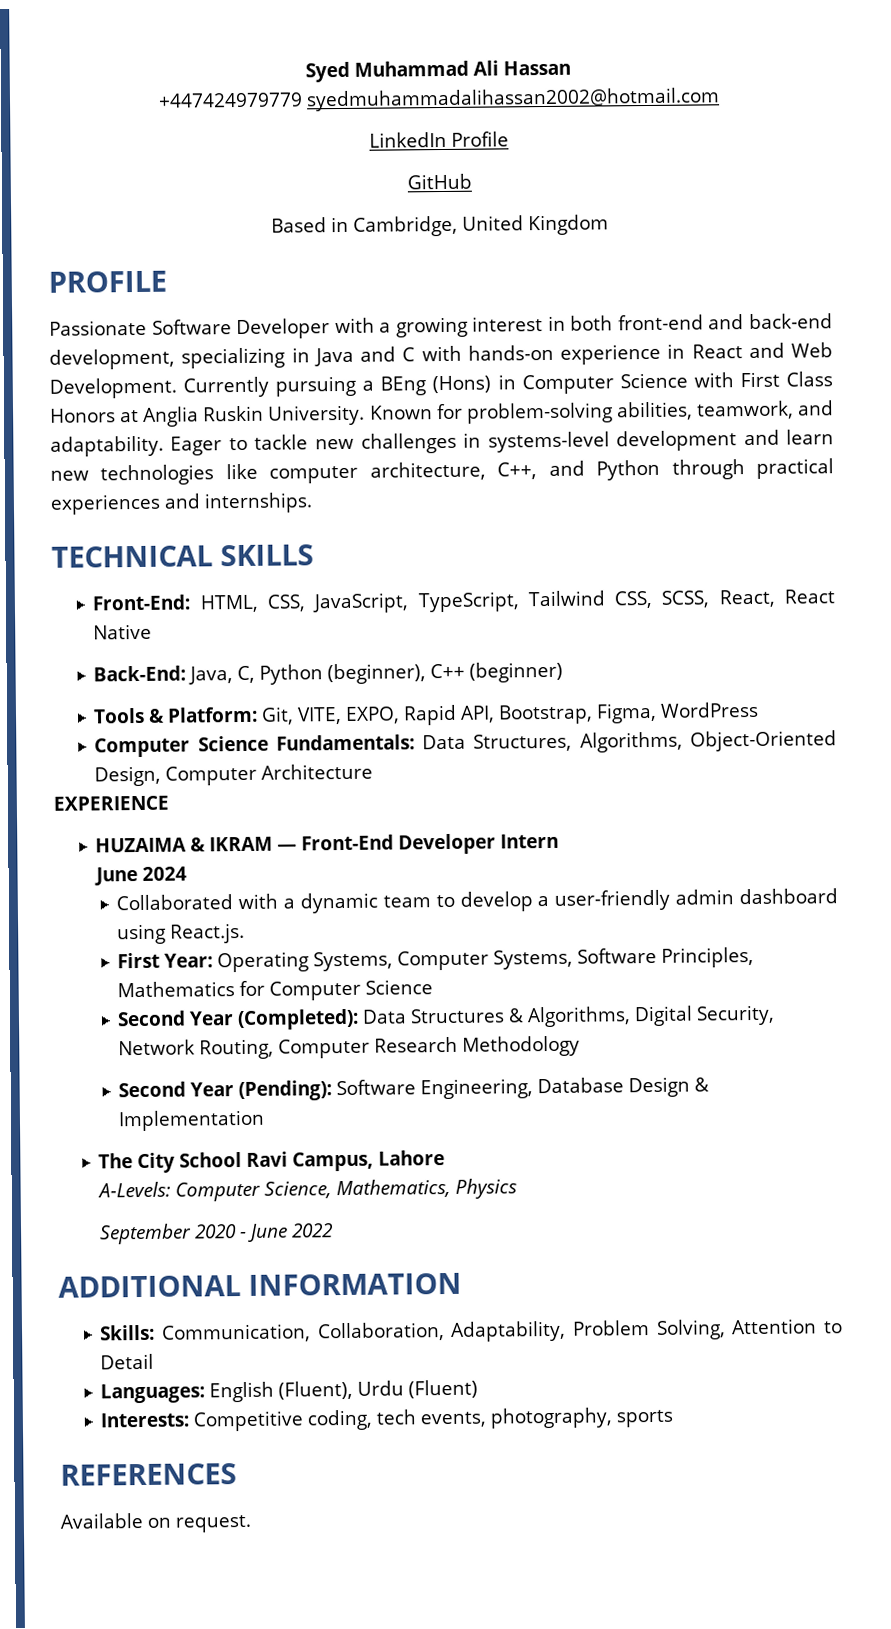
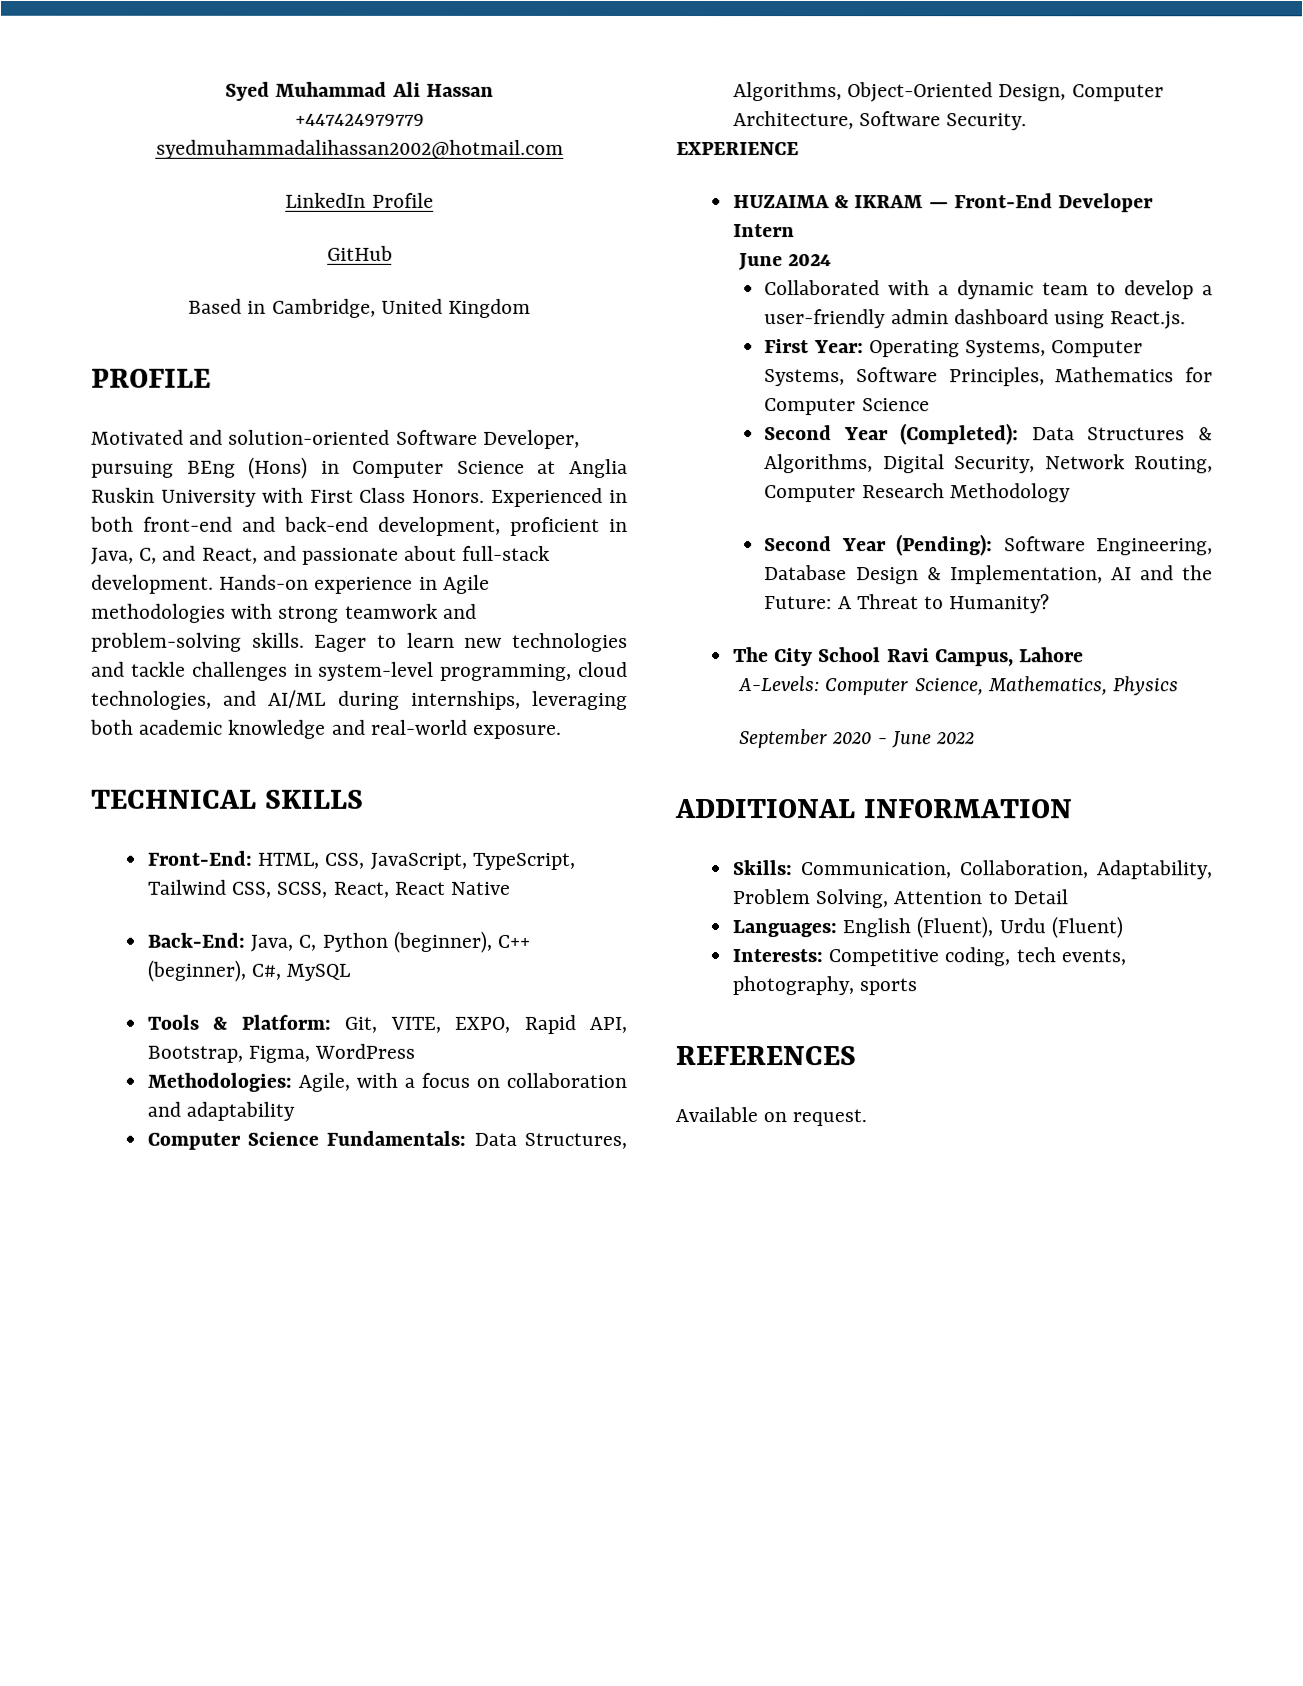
[49,316,544,340] Passionate Software Developer with a growing interest -> [91,429,580,449] [91,456,628,479] [91,487,604,507] Motivated and solution-oriented Software Developer, pursuing BEng (Hons) in Computer Science at Anglia Ruskin University with First Class Honors. Experienced
[181,342,833,369] [49,371,833,399] [50,400,834,427] [50,429,834,457] [50,458,835,486] [50,492,313,515] specializing in Java and C with hands-on experience in React and Web Development. Currently pursuing a BEng (Hons) in Computer Science with First Class Honors at Anglia Ruskin University. Known for problem-solving abilities, teamwork, and adaptability. Eager to tackle new challenges in systems-level development and learn new technologies like computer architecture, C++, and Python through practical experiences and internships. -> [510,516,628,536] [91,545,551,565] [91,574,490,594] [91,603,477,623] [91,632,628,652] [91,661,628,681] [91,689,628,710] [90,719,563,739] proficient in Java, C, and React, and passionate about full-stack development. Hands-on experience in Agile methodologies with strong teamwork and problem-solving skills. Eager to learn new technologies and tackle challenges in system-level programming, cloud technologies, and AI/ML during internships, leveraging both academic knowledge and real-world exposure.
[469,661,564,683] (beginner) -> [146,959,351,982] (beginner), C#, MySQL
(760, 709) none -> [146,1072,627,1092] [146,1101,296,1121] // Methodologies: Agile, with a focus on collaboration and adaptability
[261,763,374,780] Architecture -> [732,111,1028,131] Architecture, Software Security.
[118,1109,266,1132] Implementation -> [949,565,1213,585] [764,594,1051,614] Implementation, AI and the Future: A Threat to Humanity?

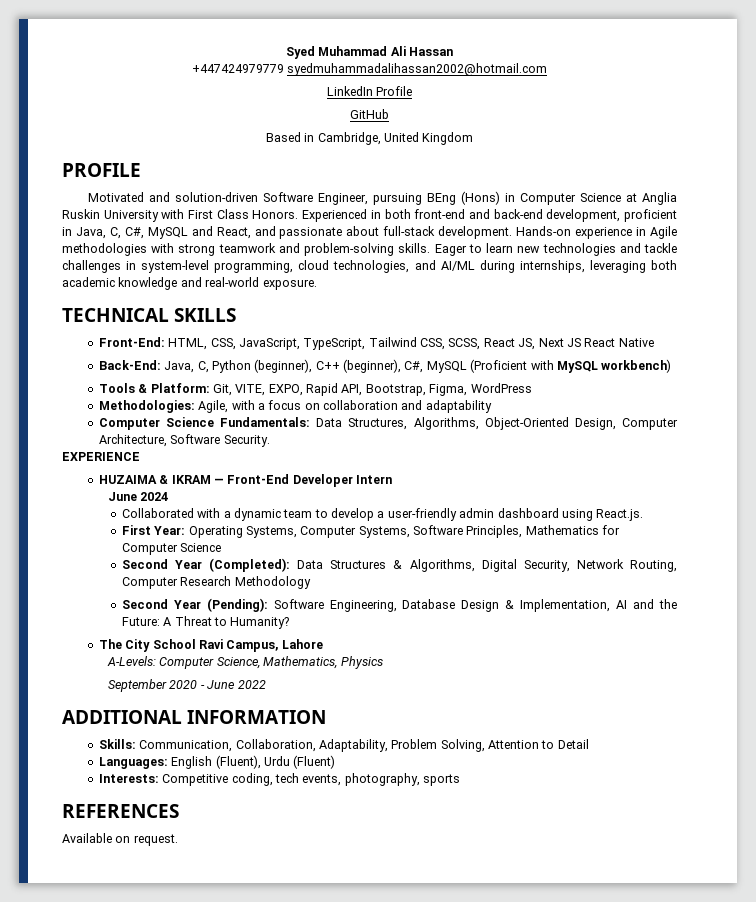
[228,429,580,449] solution-oriented Software Developer, -> [174,192,368,205] solution-driven Software Engineer,
(158, 555) none -> [124,227,188,239] C#, MySQL
[332,881,389,898] React, -> [483,338,581,350] React JS, Next JS
(351, 972) none -> [470,359,672,373] (Proficient with MySQL workbench)

